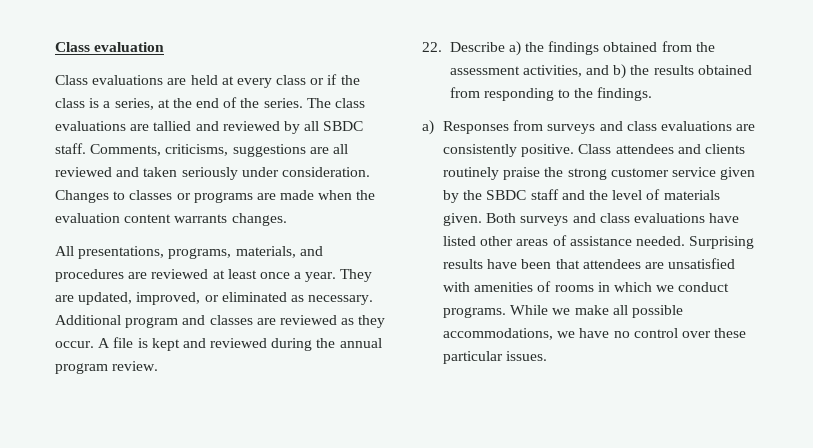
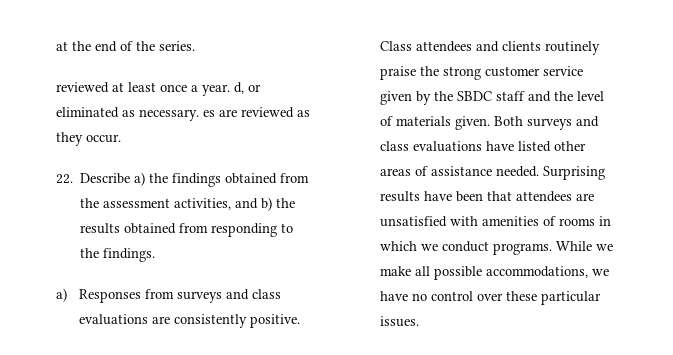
[55,42,165,52] [55,74,360,88] [55,98,154,110] Class evaluation // Class evaluations are held at every class or if the class is a series, -> (56, 46) none
[306,98,366,108] [55,121,364,134] [55,143,348,157] [55,167,370,180] [55,190,376,203] [55,213,287,226] [55,246,323,259] [55,269,148,282] The class evaluations are tallied and reviewed by all SBDC staff. Comments, criticisms, suggestions are all reviewed and taken seriously under consideration. Changes to classes or programs are made when the evaluation content warrants changes. // All presentations, programs, materials, and procedures are -> (195, 46) //
[340,269,373,282] [55,292,374,305] [55,315,253,328] They are updated, improved, or eliminated as necessary. Additional program and classes -> [234,82,261,94] [56,107,215,121] d, or eliminated as necessary. es
[98,337,382,351] [55,361,159,374] A file is kept and reviewed during the annual program review. -> (121, 138) none

